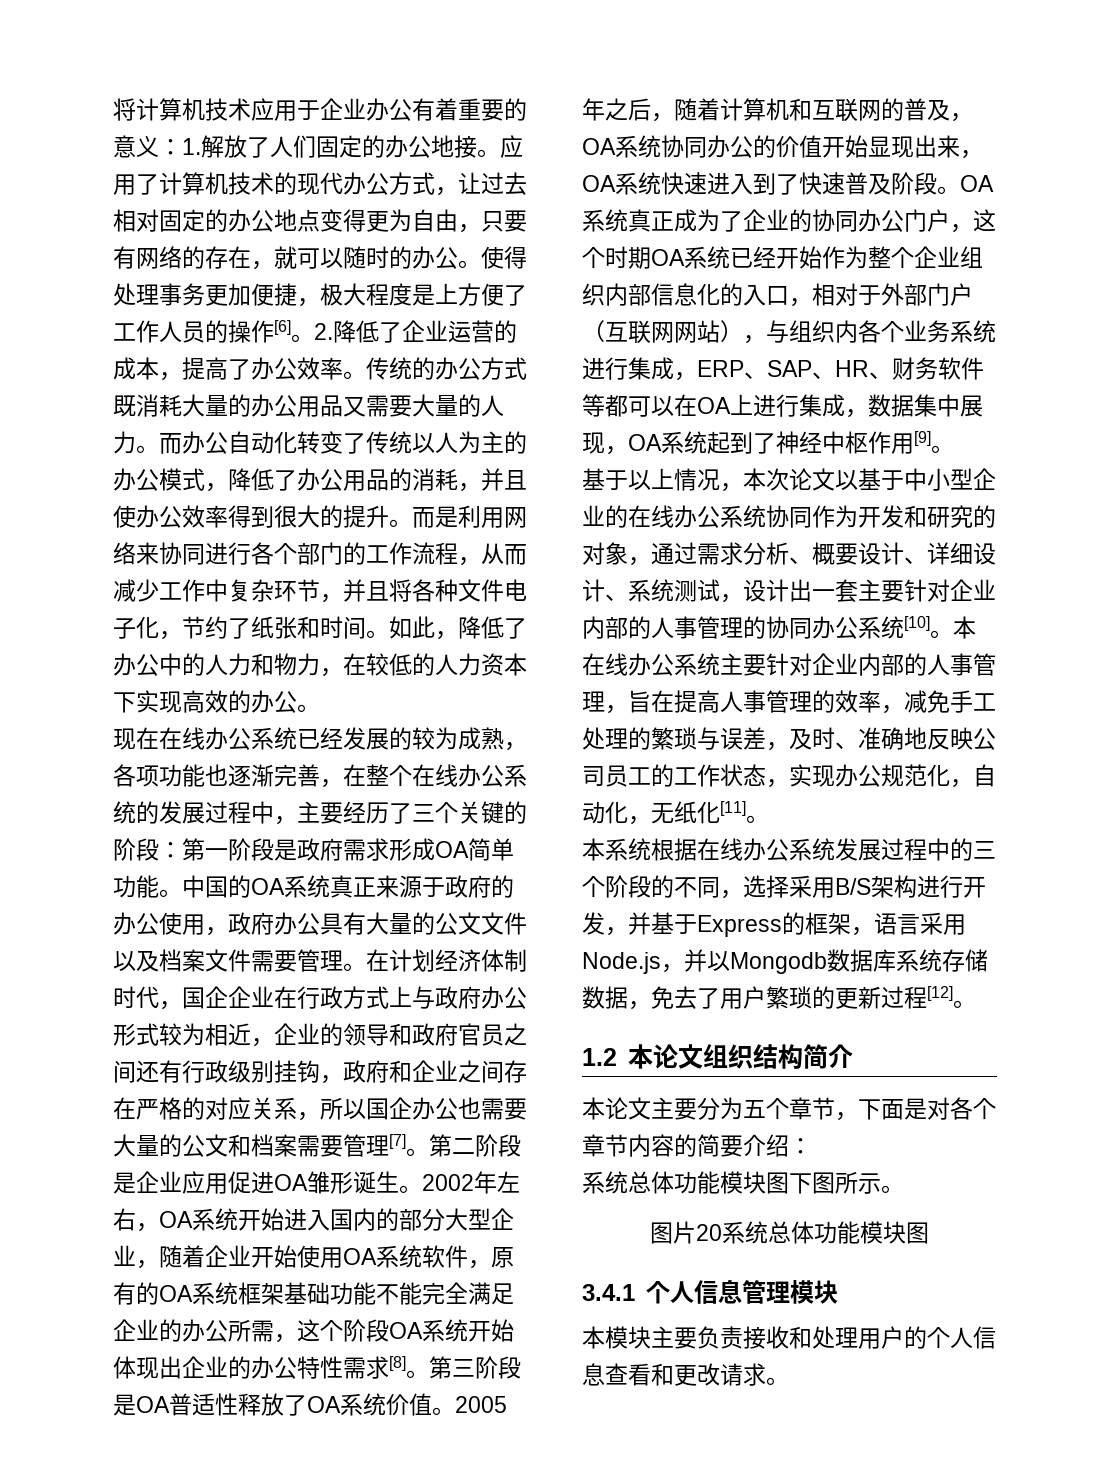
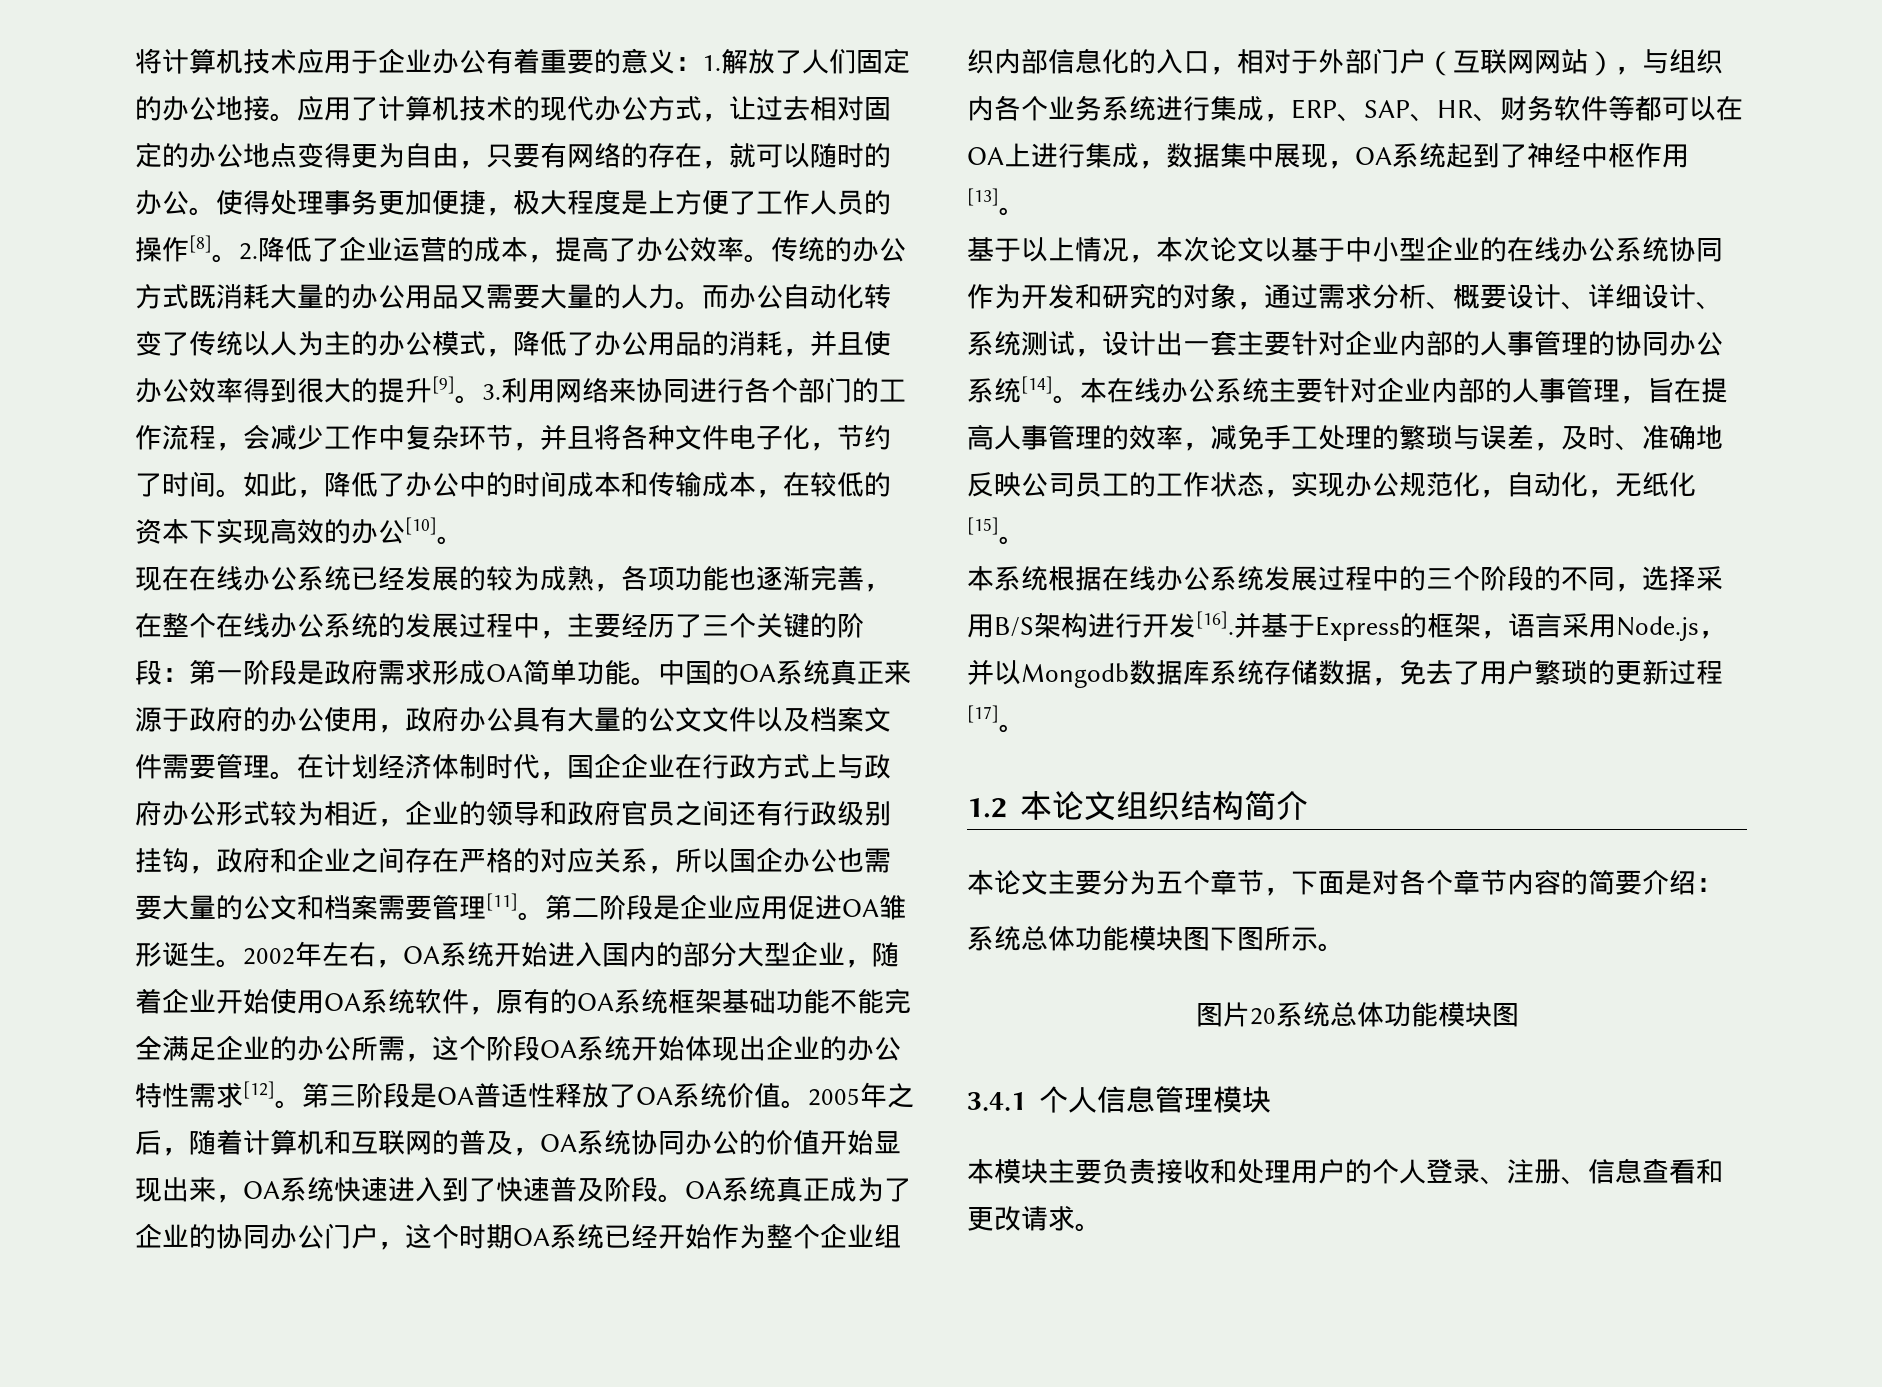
[274,320,291,335] [6] -> [189,235,212,253] [8]
[389,506,458,528] 。而是 -> [432,376,455,394] [455,384,501,404] [9]。3.
[481,543,527,565] 从而 -> [243,424,270,450] 会
[251,616,320,639] 纸张和 -> (162, 485) none
[205,653,320,676] 人力和物力 -> [513,471,756,497] 时间成本和传输成本
[435,653,481,676] 人力 -> (891, 484) none
(297, 702) none -> [405,517,437,535] [10]
[389,1134,406,1149] [7] -> [486,893,518,911] [11]
[389,1356,406,1371] [8] -> [243,1081,275,1099] [12]
[914,431,931,446] [9] -> [967,188,999,206] [13]
[904,616,930,631] [10] -> [1021,376,1053,394] [14]
[720,801,746,816] [11] -> [967,517,999,535] [15]
[605,927,628,936] ， -> [1196,611,1234,635] [16].
[927,986,953,1001] [12] -> [967,705,999,723] [17]
(973, 1337) none -> [1426,1159,1588,1185] 登录、注册、

